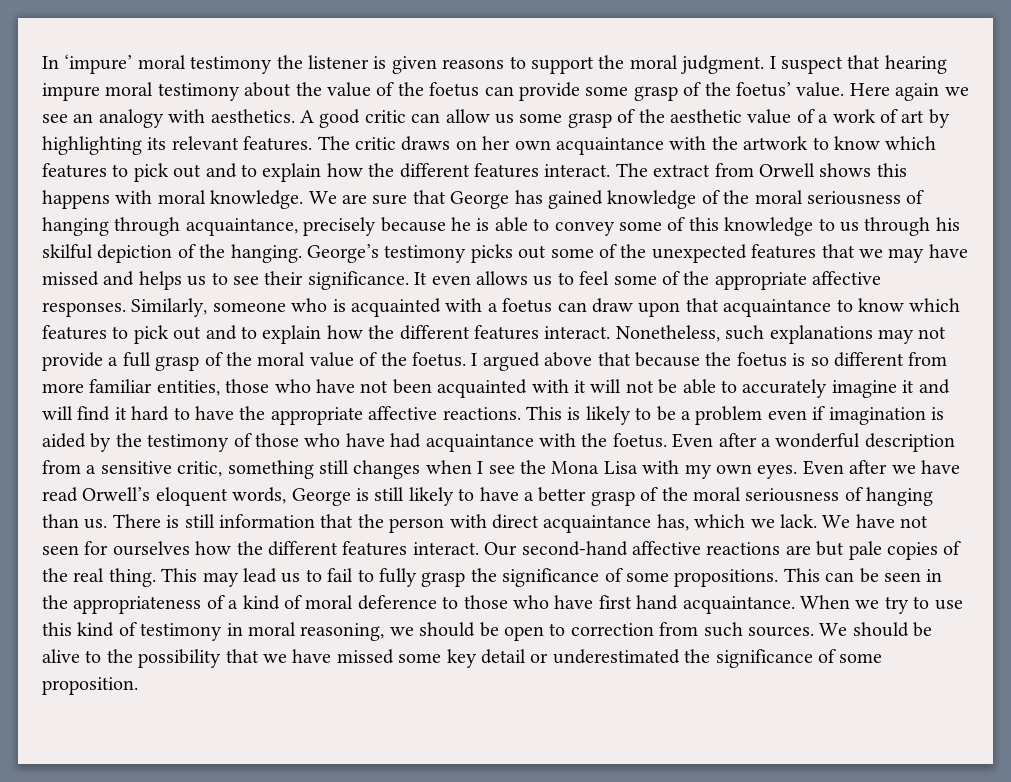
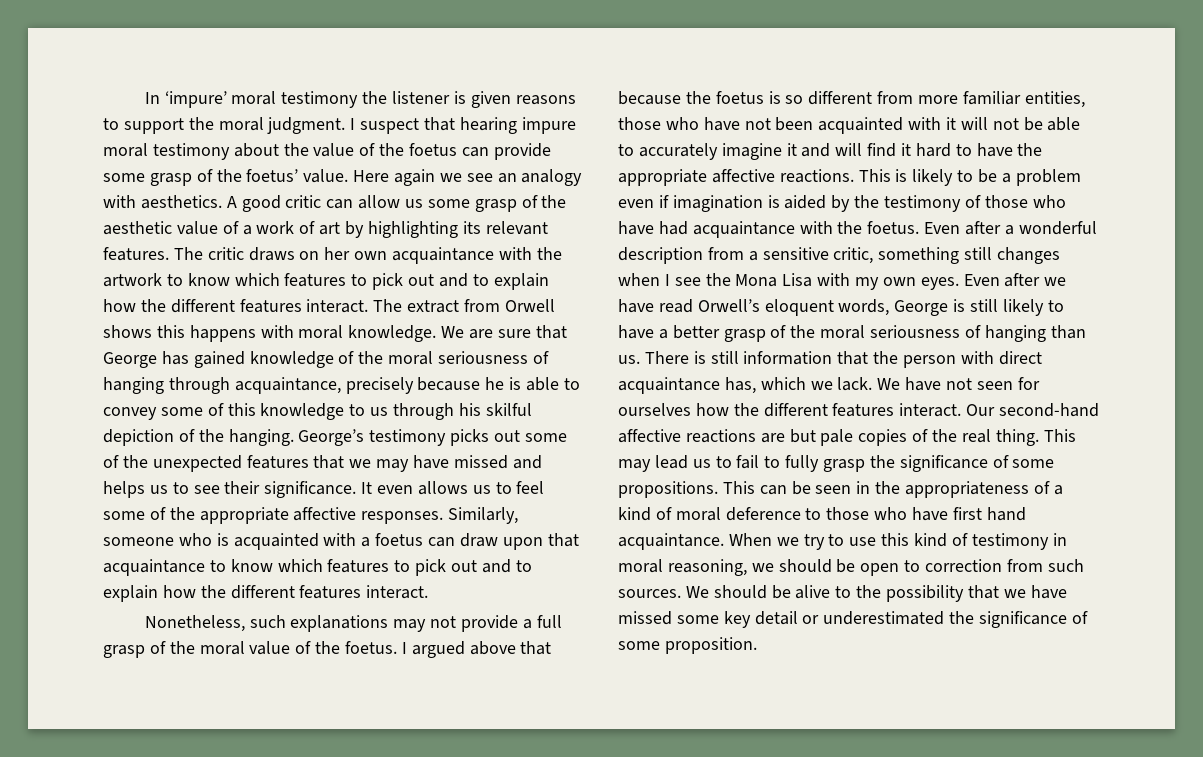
(611, 332) none -> (429, 592) //

